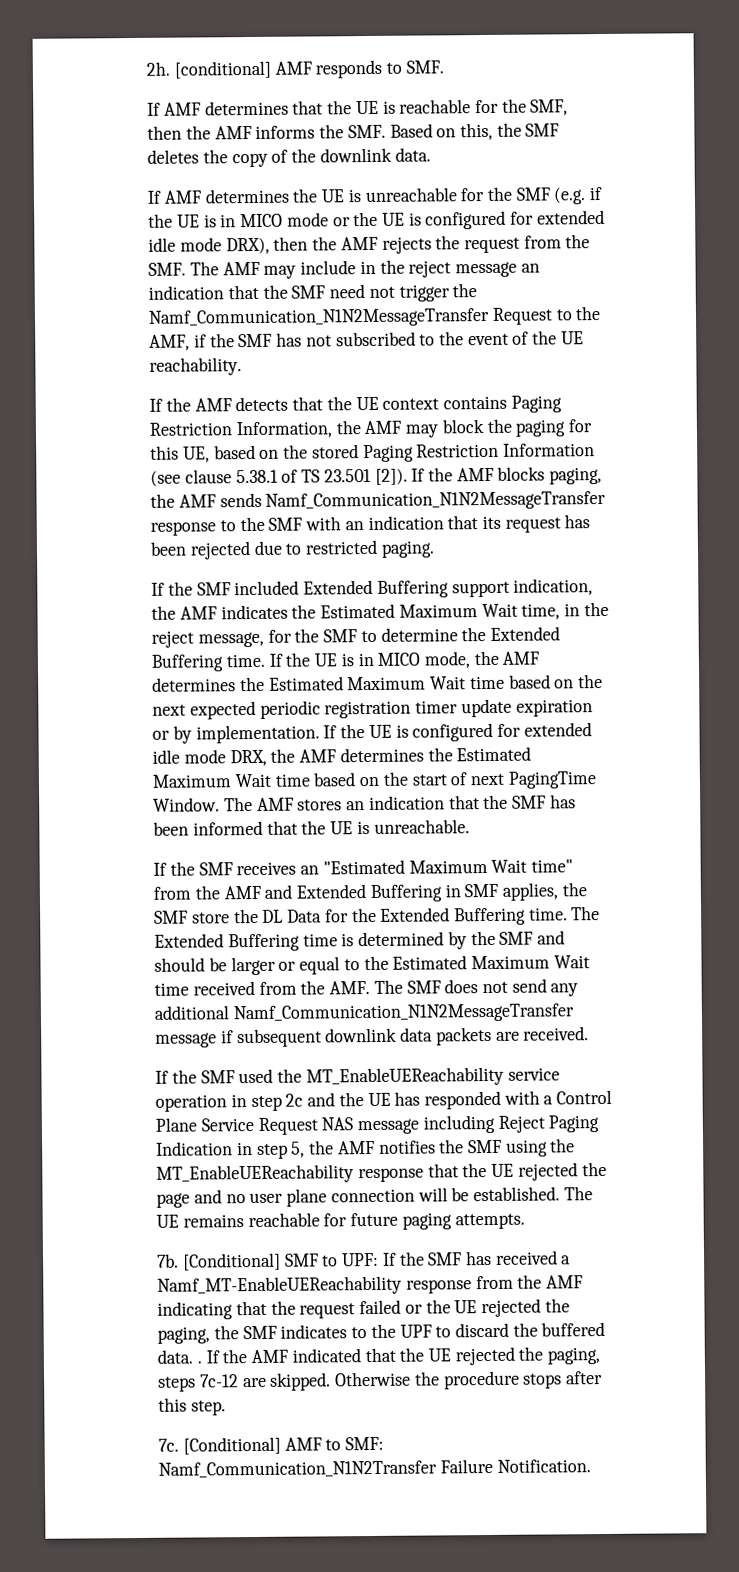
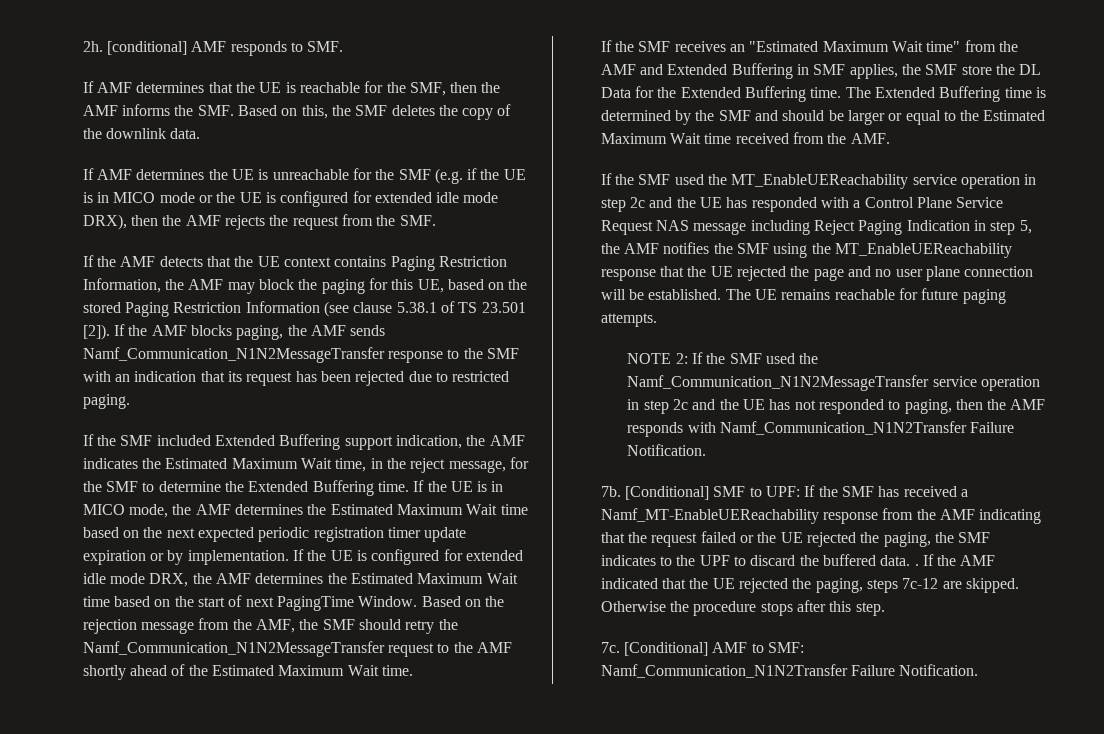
[189,259,540,279] [148,283,478,302] [148,306,602,328] [149,330,584,351] [149,357,243,376] The AMF may include in the reject message an indication that the SMF need not trigger the Namf_Communication_N1N2MessageTransfer Request to the AMF, if the SMF has not subscribed to the event of the UE reachability. -> (436, 220) none
[223,794,576,812] [153,819,470,836] The AMF stores an indication that the SMF has been informed that the UE is unreachable. -> [421,596,505,607] [82,618,458,634] [82,641,512,657] [82,664,413,680] Based on the rejection message from the AMF, the SMF should retry the Namf_Communication_N1N2MessageTransfer request to the AMF shortly ahead of the Estimated Maximum Wait time.
[373,978,579,997] [154,1003,575,1024] [155,1026,590,1048] The SMF does not send any additional Namf_Communication_N1N2MessageTransfer message if subsequent downlink data packets are received. -> (890, 138) none
(525, 1221) none -> [627,352,819,364] [627,375,1040,391] [627,399,1046,414] [627,421,1015,437] [627,444,707,456] // NOTE 2: If the SMF used the Namf_Communication_N1N2MessageTransfer service operation in step 2c and the UE has not responded to paging, then the AMF responds with Namf_Communication_N1N2Transfer Failure Notification.

